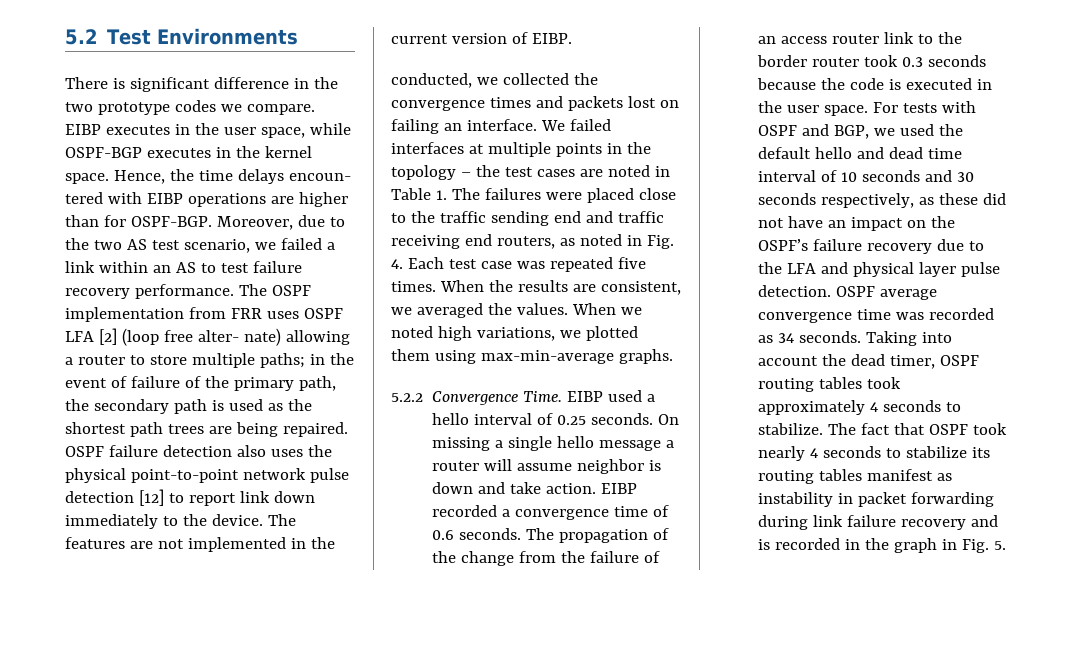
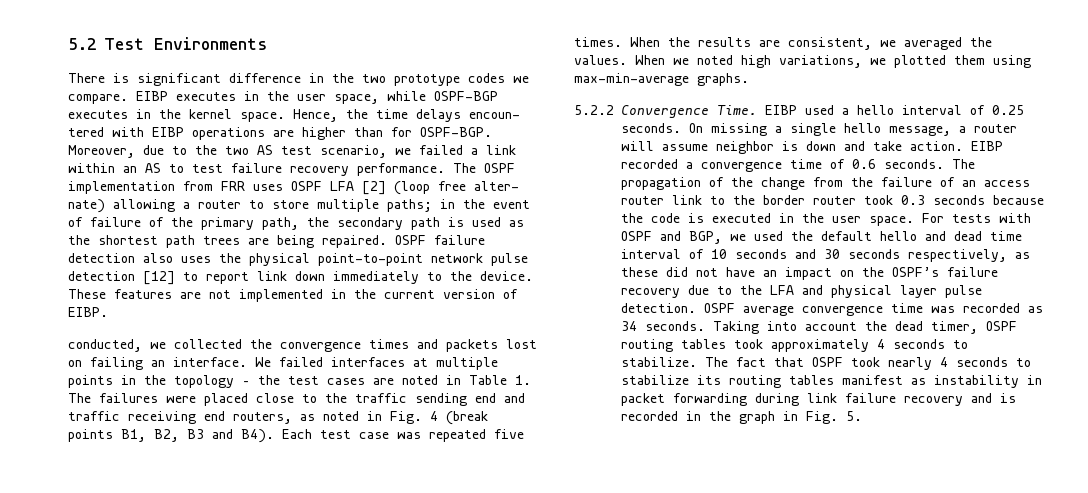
[267,514,296,526] The -> [68,289,106,299] These
[391,259,403,269] 4. -> [430,411,488,425] [68,429,274,443] 4 (break points B1, B2, B3 and B4).
[599,440,662,451] message -> [889,126,951,136] message,

